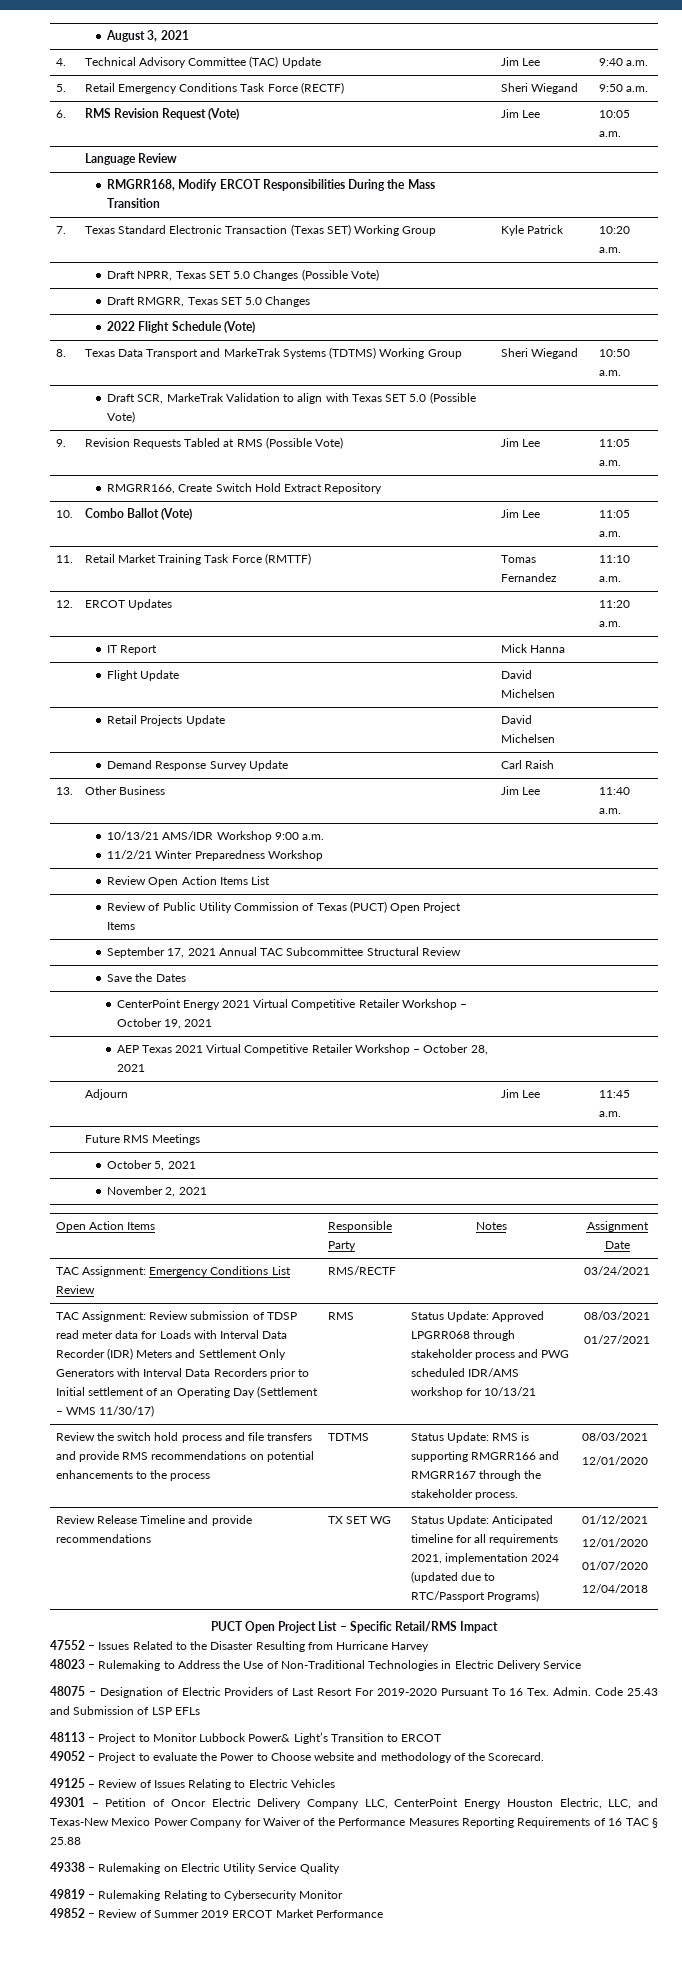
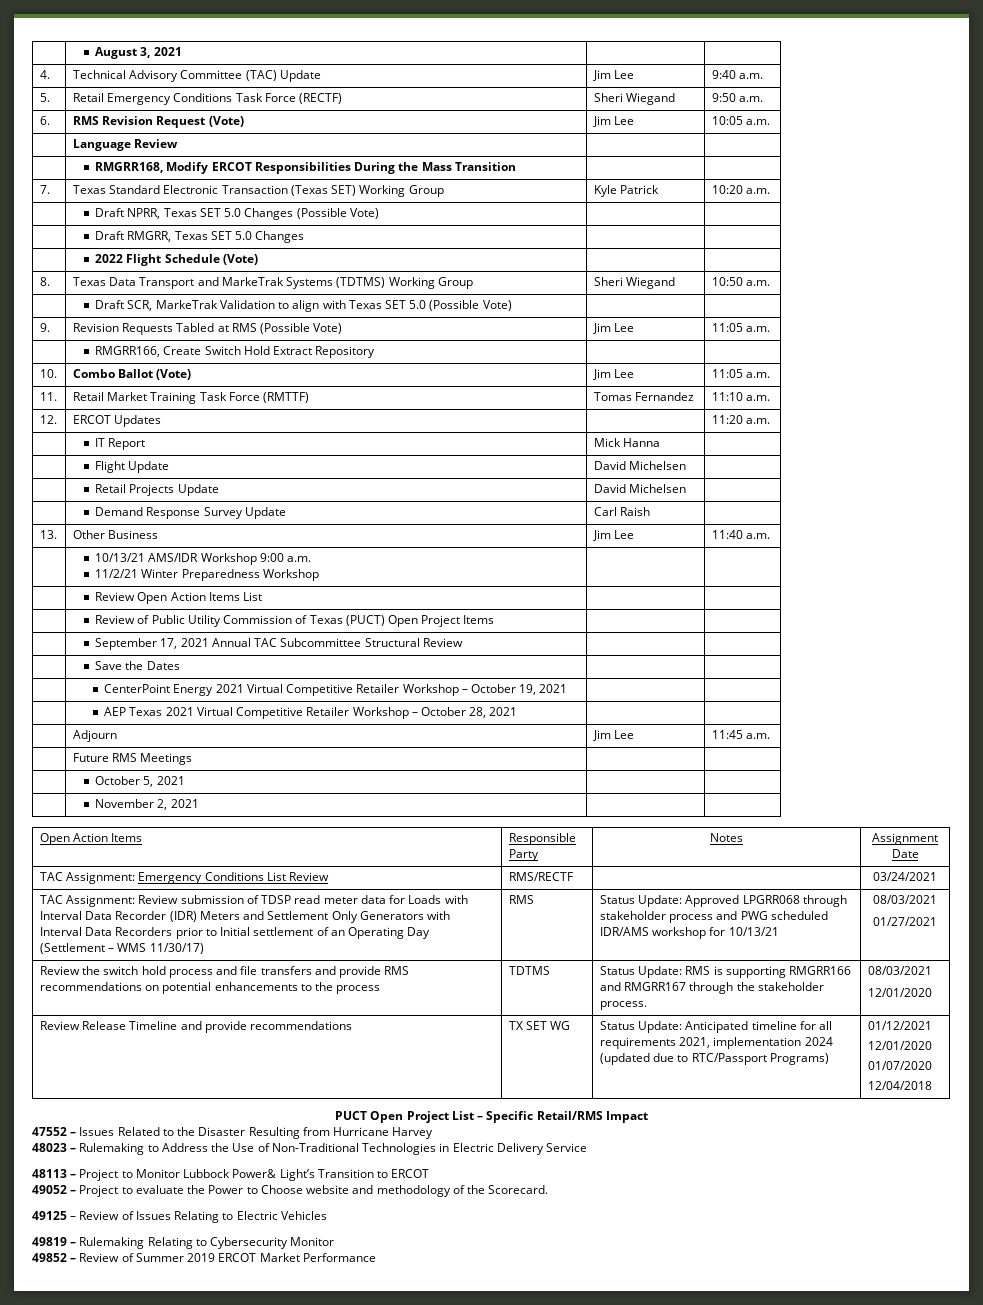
[50,1686,658,1698] [50,1706,200,1715] // 48075 – Designation of Electric Providers of Last Resort For 2019-2020 Pursuant To 16 Tex. Admin. Code 25.43 and Submission of LSP EFLs -> (588, 1147) none
[50,1797,658,1809] [50,1817,658,1828] [50,1837,81,1845] [50,1862,340,1874] // 49301 – Petition of Oncor Electric Delivery Company LLC, CenterPoint Energy Houston Electric, LLC, and Texas-New Mexico Power Company for Waiver of the Performance Measures Reporting Requirements of 16 TAC § 25.88 // 49338 – Rulemaking on Electric Utility Service Quality -> (327, 1215) none

